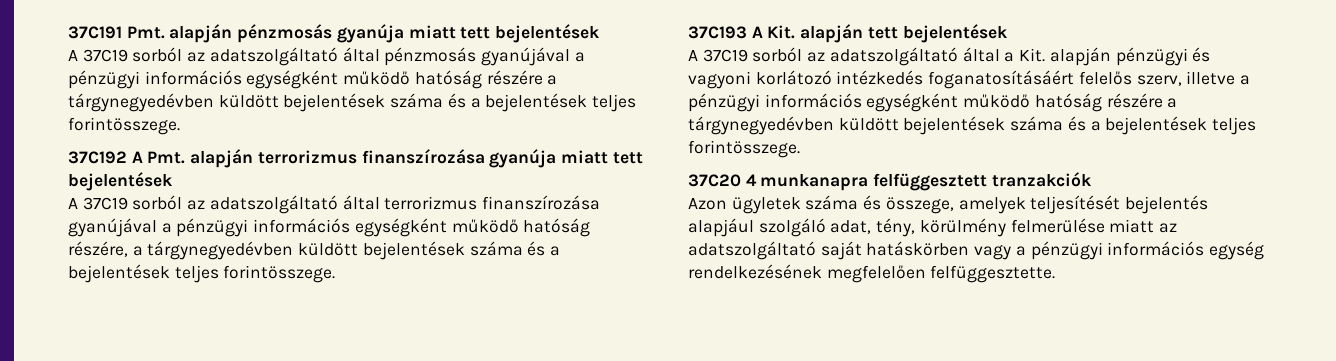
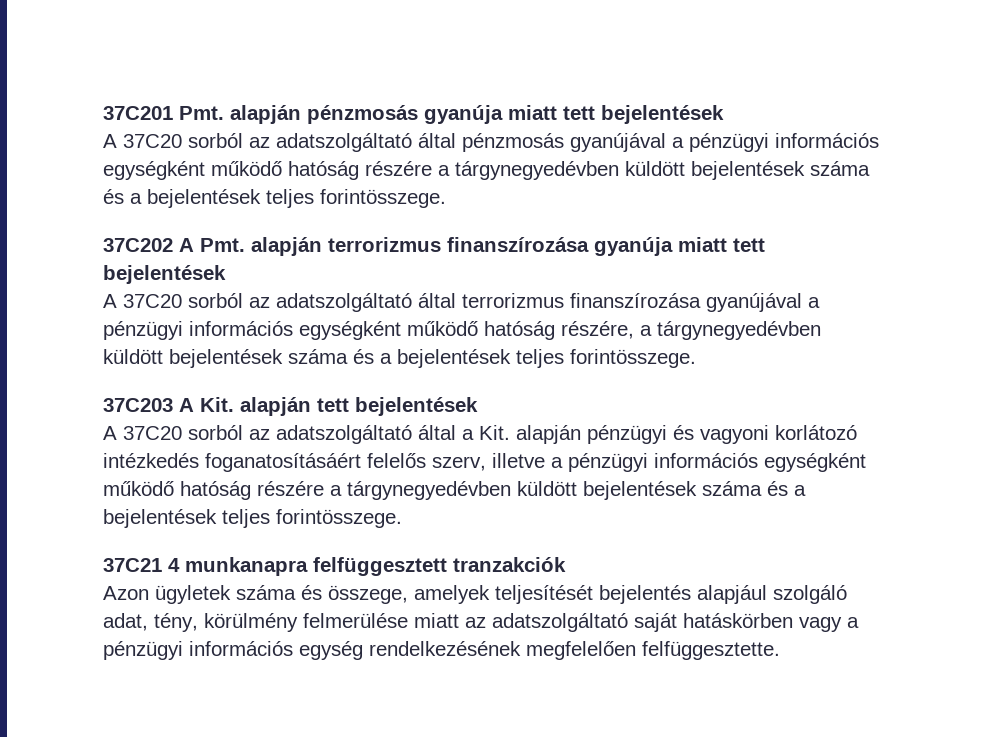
[68,26,122,39] 37C191 -> [103,106,173,120] 37C201
[82,49,128,62] 37C19 -> [123,134,182,148] 37C20
[68,151,127,164] 37C192 -> [103,238,173,252] 37C202
[82,197,128,210] 37C19 -> [123,294,182,308] 37C20
[688,26,747,39] 37C193 -> [103,398,173,412] 37C203
[702,49,748,62] 37C19 -> [123,426,182,440] 37C20
[688,174,741,187] 37C20 -> [103,558,162,572] 37C21

